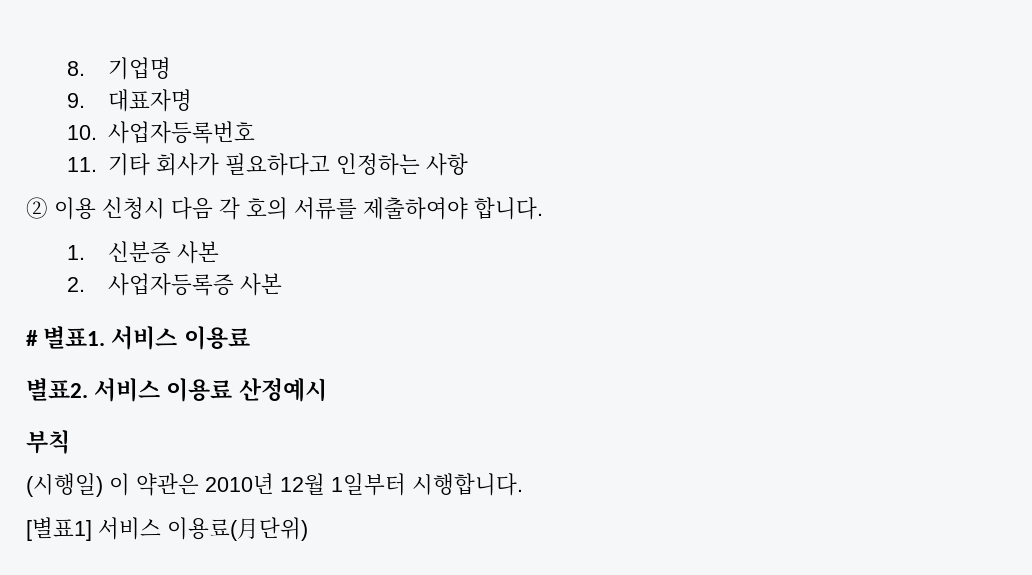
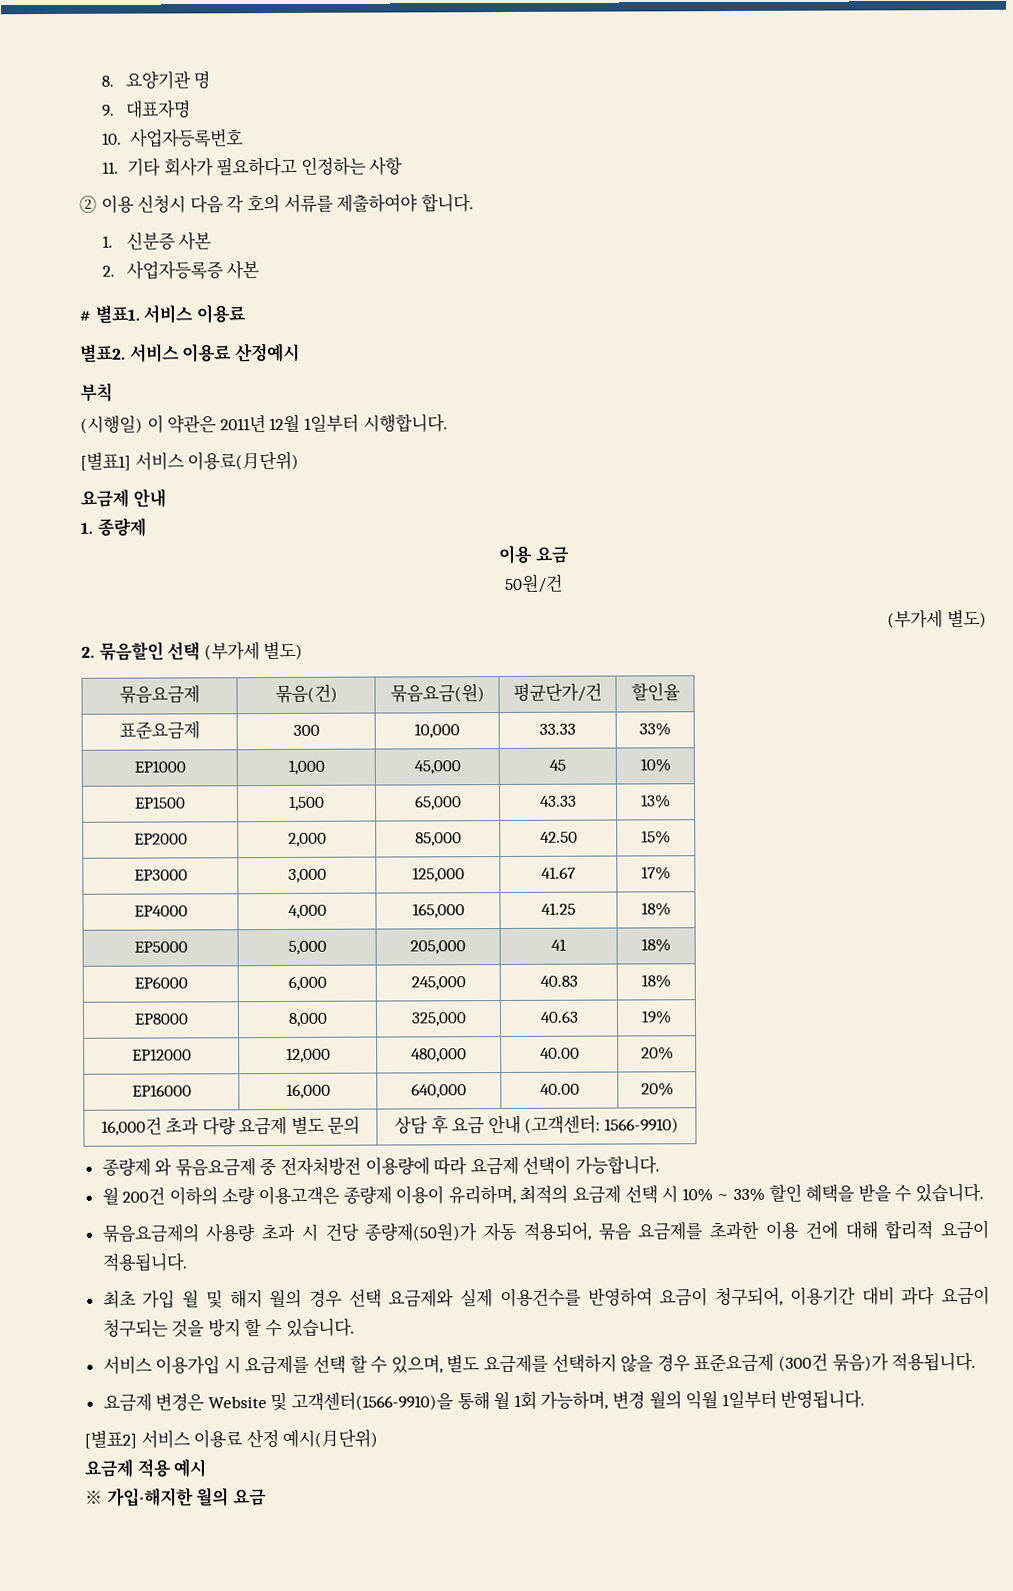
[107,57,171,80] 기업명 -> [124,70,211,90] 요양기관 명
[205,473,274,494] 2010년 -> [219,415,266,433] 2011년
(308, 529) none -> [80,488,166,508] [80,517,146,537] [498,544,569,565] [505,573,563,594] [887,608,987,629] [81,640,304,661] [119,684,200,704] [274,683,338,704] [389,683,485,703] [513,682,602,702] [630,682,681,701] [119,720,200,740] [292,724,320,736] [414,723,460,739] [539,723,576,735] [639,722,671,737] [133,760,186,773] [287,759,325,775] [413,760,461,775] [549,759,566,771] [639,758,671,773] [135,796,186,809] [288,795,325,811] [413,795,462,811] [540,795,577,807] [640,794,671,809] [133,833,188,845] [287,832,327,847] [414,832,462,847] [539,831,578,843] [641,830,671,845] [133,869,188,881] [287,868,327,883] [411,867,465,883] [541,866,576,879] [641,866,671,881] [133,905,188,917] [287,904,327,919] [411,903,465,919] [541,902,576,915] [641,902,671,917] [133,941,188,953] [287,940,327,955] [410,940,466,955] [551,938,567,951] [641,938,671,953] [133,976,188,989] [287,975,327,991] [410,976,466,991] [539,975,578,987] [641,974,671,989] [133,1013,188,1025] [287,1012,328,1027] [410,1012,467,1027] [539,1010,578,1023] [641,1010,671,1025] [131,1048,192,1061] [285,1047,331,1063] [411,1048,467,1063] [539,1047,580,1059] [640,1046,674,1061] [131,1084,192,1097] [285,1083,331,1099] [411,1083,467,1099] [539,1083,580,1095] [640,1082,674,1097] [100,1115,361,1136] [394,1114,679,1135] [101,1155,661,1177] [101,1183,984,1206] [101,1219,989,1243] [101,1253,188,1272] [102,1285,990,1309] [102,1318,355,1338] [102,1352,977,1375] [102,1390,866,1412] [84,1428,379,1449] [84,1458,207,1478] [85,1487,267,1507] // 요금제 안내 // 1. 종량제 // 이용 요금 // 50원/건 // (부가세 별도) // 2. 묶음할인 선택 (부가세 별도) // 묶음요금제 | 묶음(건) | 묶음요금(원) | 평균단가/건 | 할인율 // 표준요금제 | 300 | 10,000 | 33.33 | 33% // EP1000 | 1,000 | 45,000 | 45 | 10% // EP1500 | 1,500 | 65,000 | 43.33 | 13% // EP2000 | 2,000 | 85,000 | 42.50 | 15% // EP3000 | 3,000 | 125,000 | 41.67 | 17% // EP4000 | 4,000 | 165,000 | 41.25 | 18% // EP5000 | 5,000 | 205,000 | 41 | 18% // EP6000 | 6,000 | 245,000 | 40.83 | 18% // EP8000 | 8,000 | 325,000 | 40.63 | 19% // EP12000 | 12,000 | 480,000 | 40.00 | 20% // EP16000 | 16,000 | 640,000 | 40.00 | 20% // 16,000건 초과 다량 요금제 별도 문의 | 상담 후 요금 안내 (고객센터: 1566-9910) // 종량제 와 묶음요금제 중 전자처방전 이용량에 따라 요금제 선택이 가능합니다. // 월 200건 이하의 소량 이용고객은 종량제 이용이 유리하며, 최적의 요금제 선택 시 10% ~ 33% 할인 혜택을 받을 수 있습니다. // 묶음요금제의 사용량 초과 시 건당 종량제(50원)가 자동 적용되어, 묶음 요금제를 초과한 이용 건에 대해 합리적 요금이 적용됩니다. // 최초 가입 월 및 해지 월의 경우 선택 요금제와 실제 이용건수를 반영하여 요금이 청구되어, 이용기간 대비 과다 요금이 청구되는 것을 방지 할 수 있습니다. // 서비스 이용가입 시 요금제를 선택 할 수 있으며, 별도 요금제를 선택하지 않을 경우 표준요금제 (300건 묶음)가 적용됩니다. // 요금제 변경은 Website 및 고객센터(1566-9910)을 통해 월 1회 가능하며, 변경 월의 익월 1일부터 반영됩니다. // [별표2] 서비스 이용료 산정 예시(月단위) // 요금제 적용 예시 // ※ 가입∙해지한 월의 요금

